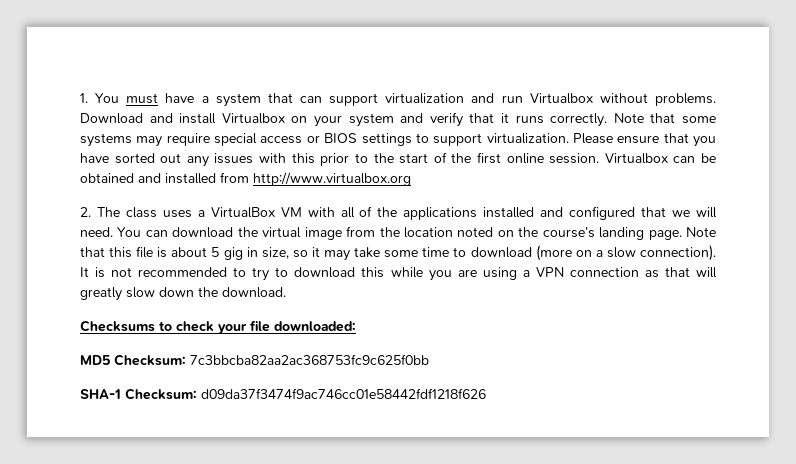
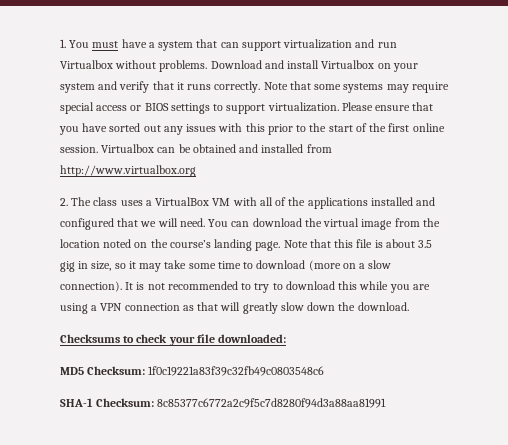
[211,247,220,257] 5 -> [418,240,433,248] 3.5
[190,354,429,365] 7c3bbcba82aa2ac368753fc9c625f0bb -> [148,366,325,376] 1f0c19221a83f39c32fb49c0803548c6
[201,388,486,399] d09da37f3474f9ac746cc01e58442fdf1218f626 -> [157,398,387,408] 8c85377c6772a2c9f5c7d8280f94d3a88aa81991

